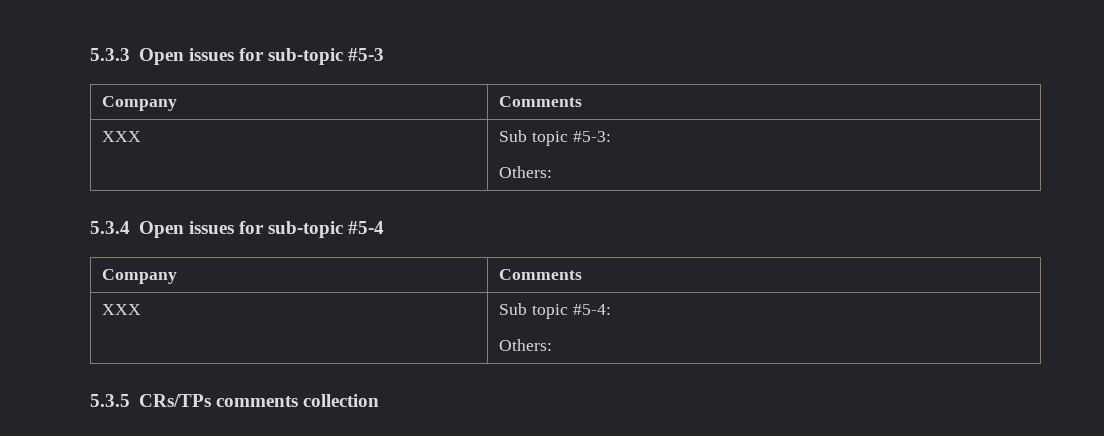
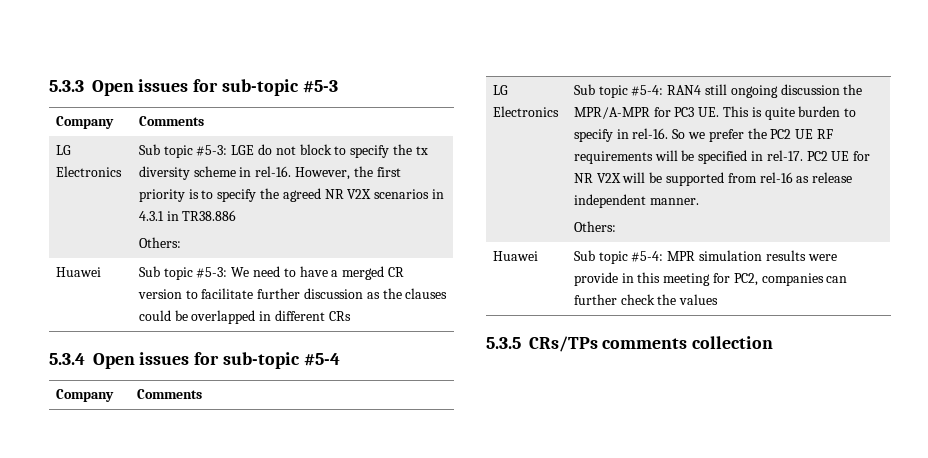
[102,131,142,142] [499,130,611,146] [499,166,553,178] XXX | Sub topic #5-3: // Others: -> [55,145,71,155] [55,166,122,177] [138,144,428,158] [138,166,401,180] [138,188,444,202] [138,210,237,221] [138,237,181,248] [55,267,101,277] [138,266,404,280] [137,288,448,299] [138,310,351,324] LG Electronics | Sub topic #5-3: LGE do not block to specify the tx diversity scheme in rel-16. However, the first priority is to specify the agreed NR V2X scenarios in 4.3.1 in TR38.886 // Others: // Huawei | Sub topic #5-3: We need to have a merged CR version to facilitate further discussion as the clauses could be overlapped in different CRs
[102,304,142,315] [499,303,611,319] [499,339,553,351] XXX | Sub topic #5-4: // Others: -> [492,85,508,95] [492,106,559,117] [573,84,863,98] [573,106,857,120] [573,128,833,142] [573,150,871,164] [573,172,853,186] [573,194,699,208] [573,221,616,232] [492,251,538,261] [573,250,837,264] [573,272,848,286] [573,294,719,305] LG Electronics | Sub topic #5-4: RAN4 still ongoing discussion the MPR/A-MPR for PC3 UE. This is quite burden to specify in rel-16. So we prefer the PC2 UE RF requirements will be specified in rel-17. PC2 UE for NR V2X will be supported from rel-16 as release independent manner. // Others: // Huawei | Sub topic #5-4: MPR simulation results were provide in this meeting for PC2, companies can further check the values

